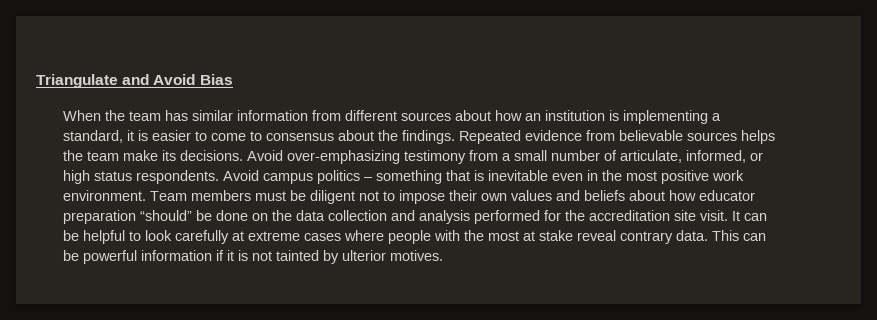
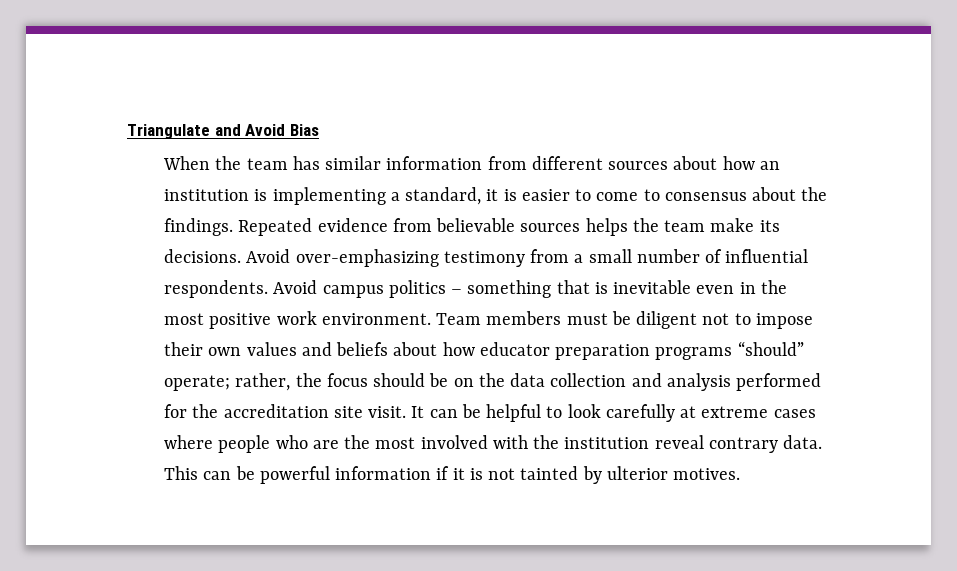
[619,150,763,163] [62,170,132,184] articulate, informed, or high status -> [725,249,809,263] influential
[139,210,248,221] “should” be done -> [655,341,804,360] [164,373,449,391] programs “should” operate; rather, the focus should be
[433,230,573,241] with the most at stake -> [275,435,650,449] who are the most involved with the institution

